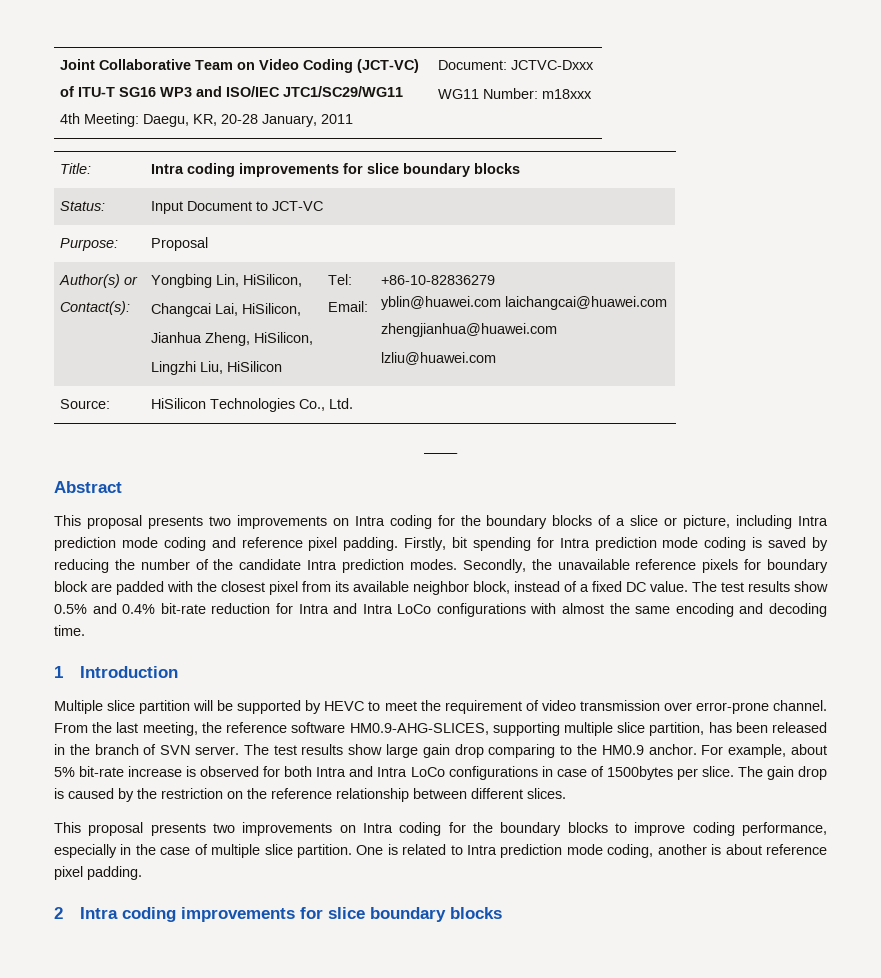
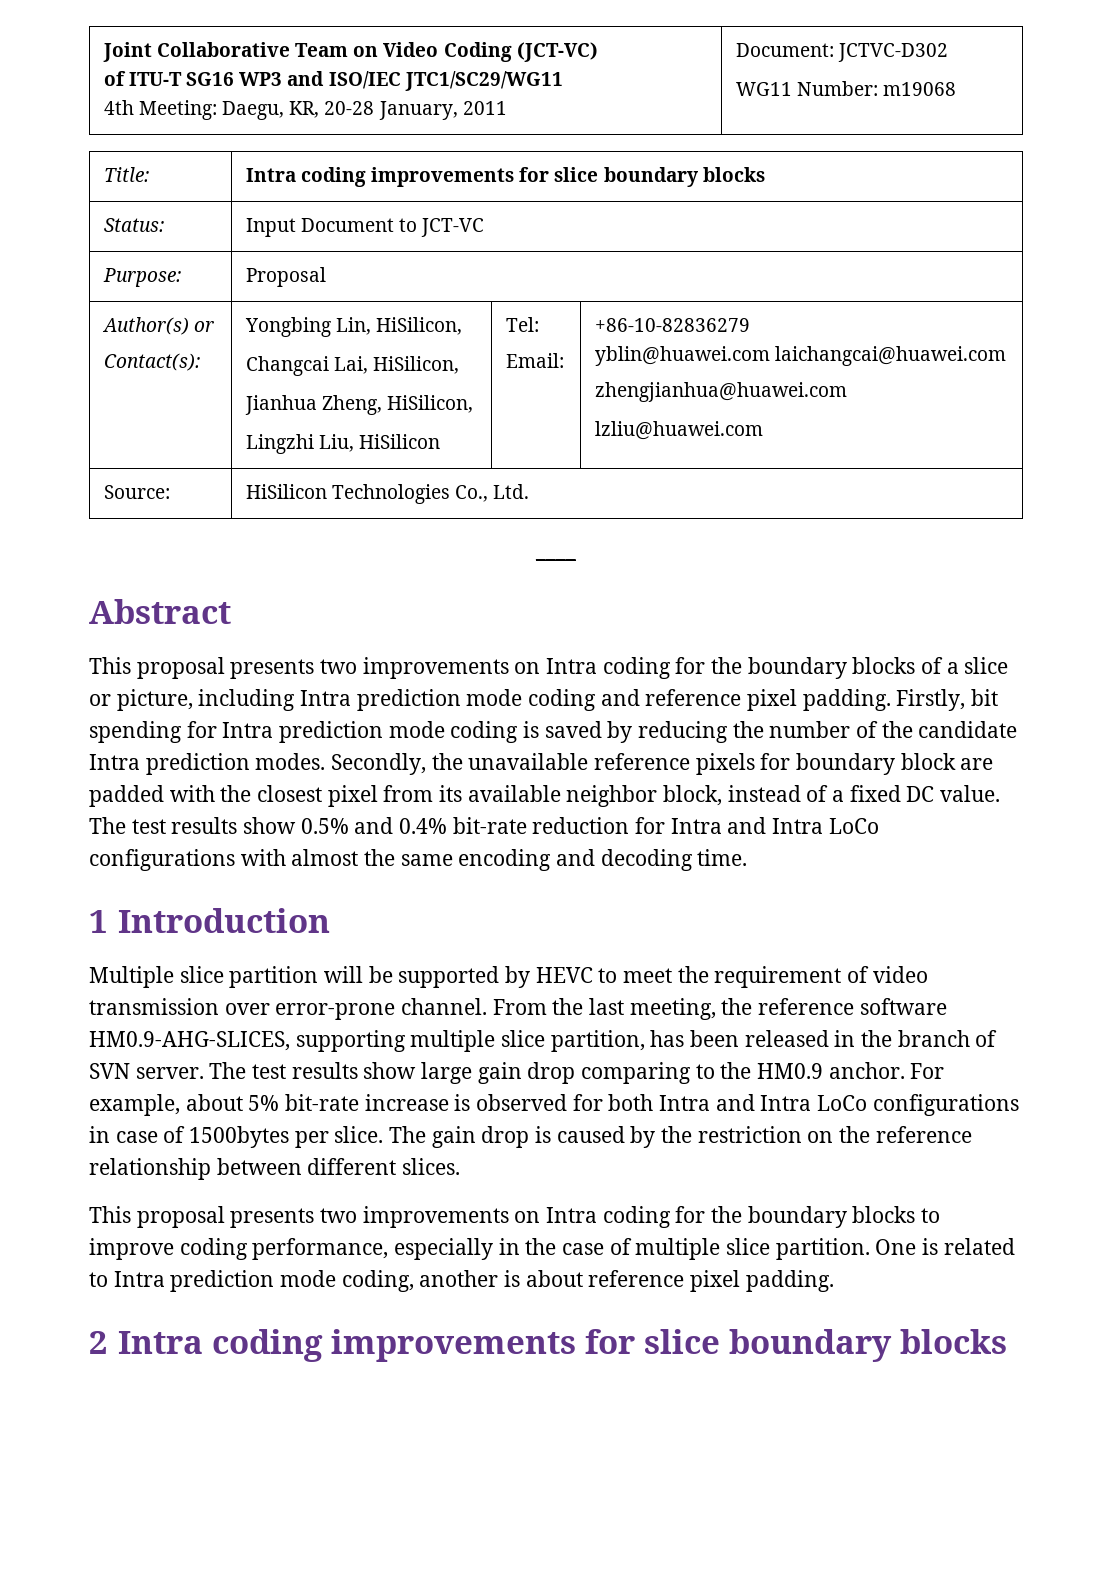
[511,60,595,70] JCTVC-Dxxx -> [838,43,949,62] JCTVC-D302
[542,89,593,99] m18xxx -> [883,82,957,96] m19068

